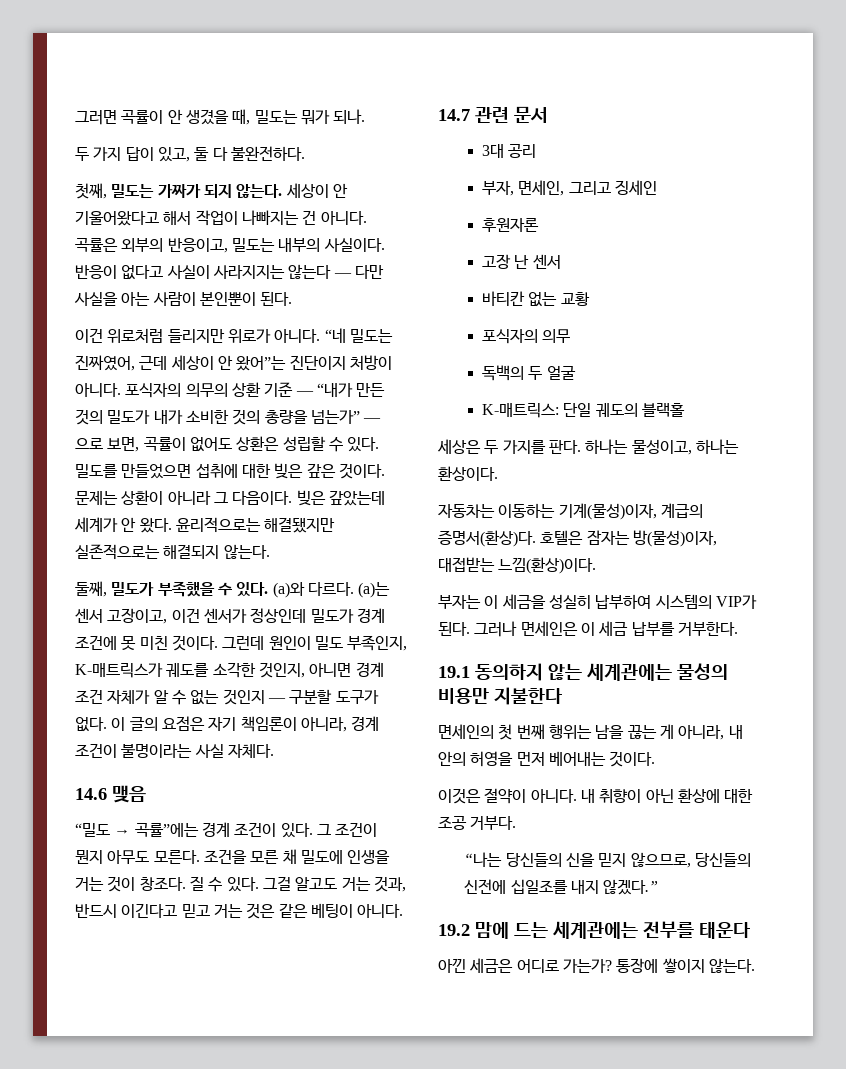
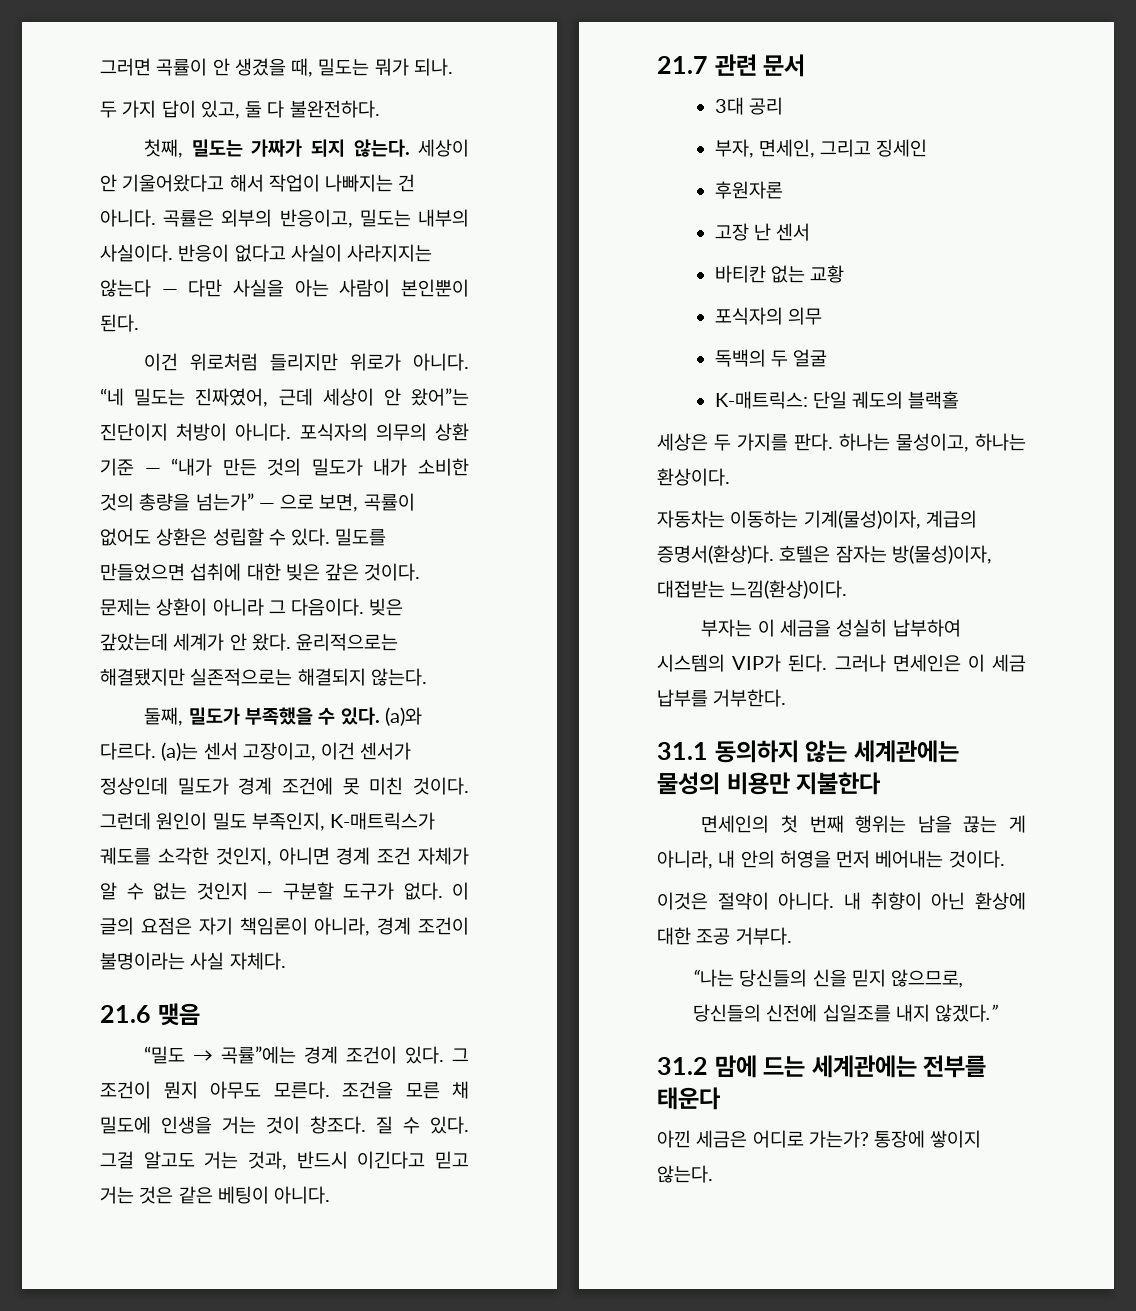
[75,788,107,800] 14.6 -> [100,1005,151,1023] 21.6
[438,109,470,121] 14.7 -> [657,56,708,74] 21.7
[438,666,470,678] 19.1 -> [657,742,708,760] 31.1
[438,924,470,936] 19.2 -> [657,1057,708,1075] 31.2

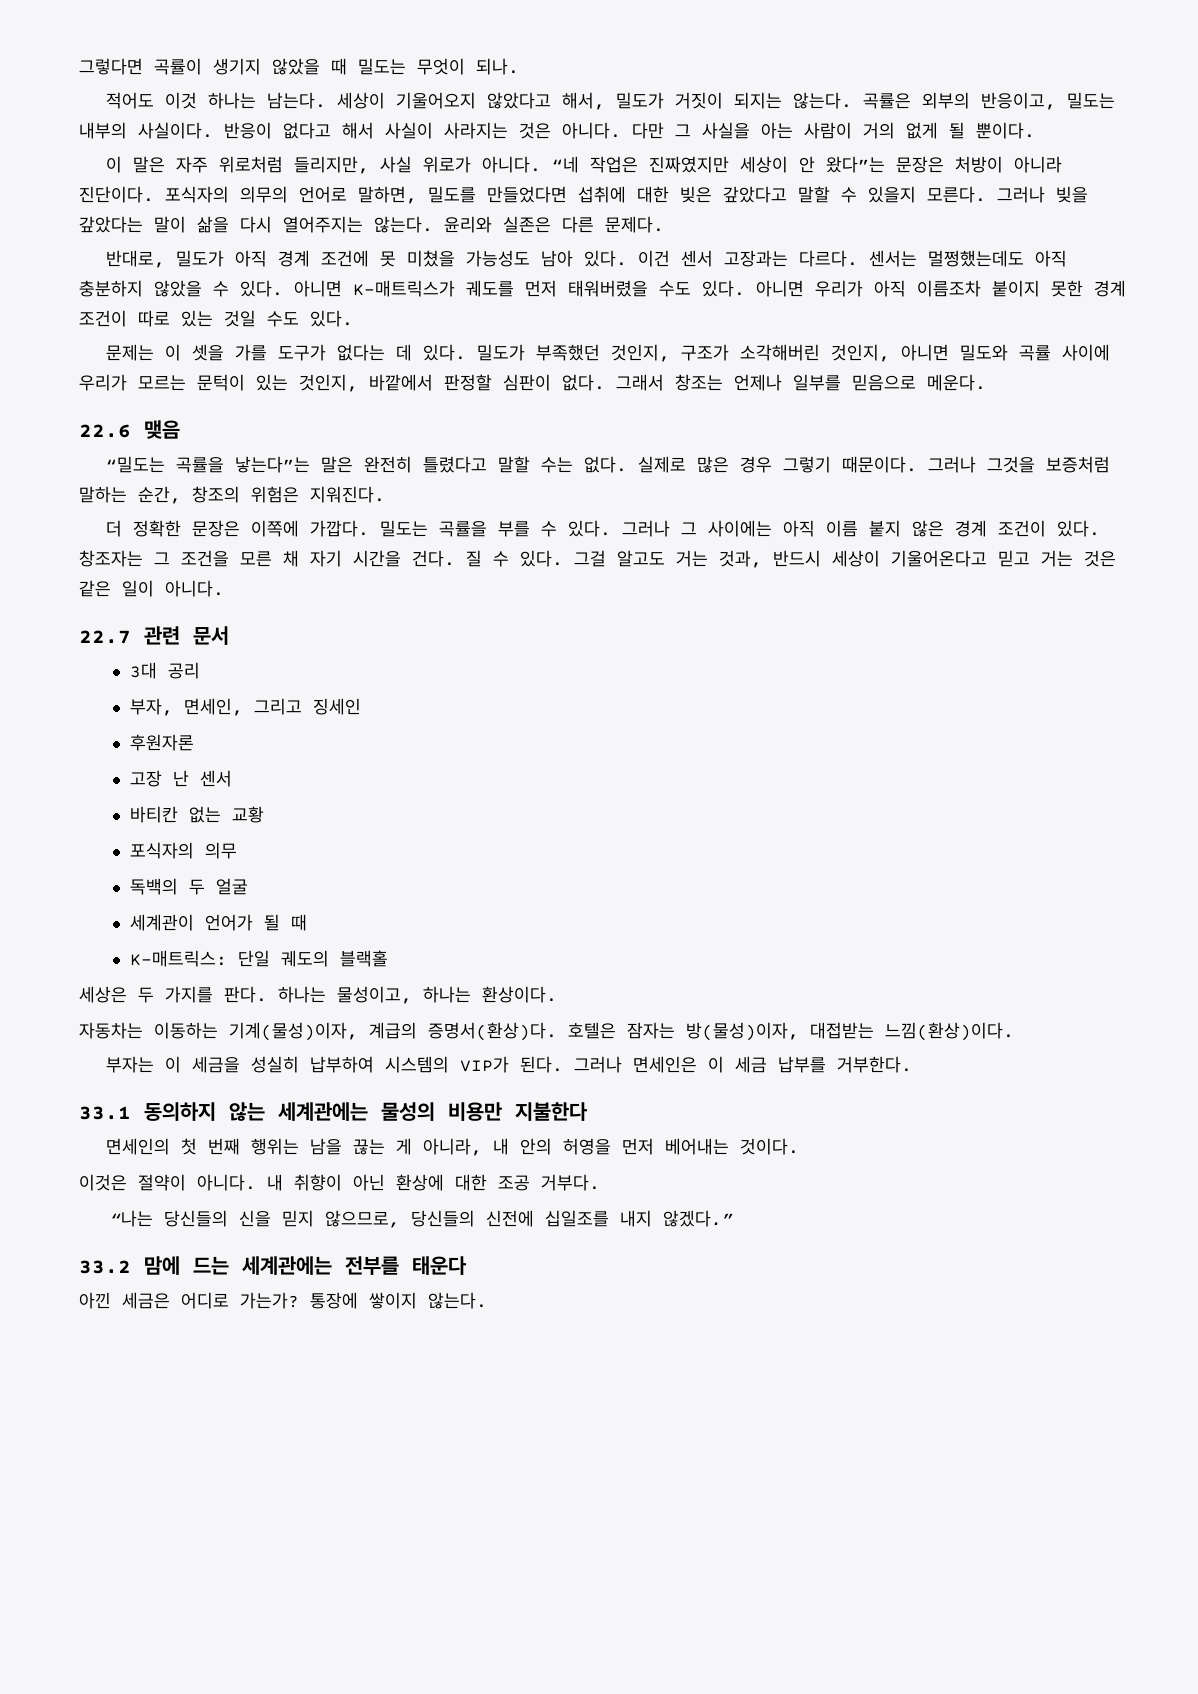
[100,58,453,77] [100,100,380,119] [144,139,469,158] [100,174,416,192] [100,209,156,227] 그러면 곡률이 안 생겼을 때, 밀도는 뭐가 되나. // 두 가지 답이 있고, 둘 다 불완전하다. // 첫째, 밀도는 가짜가 되지 않는다. 세상이 안 기울어왔다고 해서 작업이 나빠지는 건 아니다. -> [79,58,519,75] [106,92,853,110] 그렇다면 곡률이 생기지 않았을 때 밀도는 무엇이 되나. // 적어도 이것 하나는 남는다. 세상이 기울어오지 않았다고 해서, 밀도가 거짓이 되지는 않는다.
[290,244,433,262] [100,279,469,297] [100,314,139,332] [144,353,469,371] [100,388,469,407] [100,423,469,441] [100,458,469,476] [100,493,415,512] [100,528,387,546] [100,563,421,581] [100,598,404,616] [100,633,399,651] [100,668,427,686] [144,707,422,726] [100,742,412,761] [100,777,469,795] [100,812,436,831] [100,847,469,866] [100,882,469,900] [100,917,469,936] [100,952,286,970] [100,1003,200,1026] [144,1046,469,1064] [100,1081,469,1099] [100,1116,366,1134] 사실이 사라지지는 않는다 — 다만 사실을 아는 사람이 본인뿐이 된다. // 이건 위로처럼 들리지만 위로가 아니다. “네 밀도는 진짜였어, 근데 세상이 안 왔어”는 진단이지 처방이 아니다. 포식자의 의무의 상환 기준 — “내가 만든 것의 밀도가 내가 소비한 것의 총량을 넘는가” — 으로 보면, 곡률이 없어도 상환은 성립할 수 있다. 밀도를 만들었으면 섭취에 대한 빚은 갚은 것이다. 문제는 상환이 아니라 그 다음이다. 빚은 갚았는데 세계가 안 왔다. 윤리적으로는 해결됐지만 실존적으로는 해결되지 않는다. // 둘째, 밀도가 부족했을 수 있다. (a)와 다르다. (a)는 센서 고장이고, 이건 센서가 정상인데 밀도가 경계 조건에 못 미친 것이다. 그런데 원인이 밀도 부족인지, K-매트릭스가 궤도를 소각한 것인지, 아니면 경계 조건 자체가 알 수 없는 것인지 — 구분할 도구가 없다. 이 글의 요점은 자기 책임론이 아니라, 경계 조건이 불명이라는 사실 자체다. // 21.6 맺음 // “밀도 → 곡률”에는 경계 조건이 있다. 그 조건이 뭔지 아무도 모른다. 조건을 모른 채 밀도에 인생을 거는 것이 창조다. -> [342,122,1035,139] [106,156,1063,174] [79,186,1088,204] [79,216,664,233] [106,250,1068,268] [79,280,1126,297] [79,310,353,327] [106,344,1111,362] [79,374,986,392] [79,420,180,439] [106,456,1111,473] [79,486,385,504] [106,520,1101,537] [79,550,455,567] 해서 사실이 사라지는 것은 아니다. 다만 그 사실을 아는 사람이 거의 없게 될 뿐이다. // 이 말은 자주 위로처럼 들리지만, 사실 위로가 아니다. “네 작업은 진짜였지만 세상이 안 왔다”는 문장은 처방이 아니라 진단이다. 포식자의 의무의 언어로 말하면, 밀도를 만들었다면 섭취에 대한 빚은 갚았다고 말할 수 있을지 모른다. 그러나 빚을 갚았다는 말이 삶을 다시 열어주지는 않는다. 윤리와 실존은 다른 문제다. // 반대로, 밀도가 아직 경계 조건에 못 미쳤을 가능성도 남아 있다. 이건 센서 고장과는 다르다. 센서는 멀쩡했는데도 아직 충분하지 않았을 수 있다. 아니면 K-매트릭스가 궤도를 먼저 태워버렸을 수도 있다. 아니면 우리가 아직 이름조차 붙이지 못한 경계 조건이 따로 있는 것일 수도 있다. // 문제는 이 셋을 가를 도구가 없다는 데 있다. 밀도가 부족했던 것인지, 구조가 소각해버린 것인지, 아니면 밀도와 곡률 사이에 우리가 모르는 문턱이 있는 것인지, 바깥에서 판정할 심판이 없다. 그래서 창조는 언제나 일부를 믿음으로 메운다. // 22.6 맺음 // “밀도는 곡률을 낳는다”는 말은 완전히 틀렸다고 말할 수는 없다. 실제로 많은 경우 그렇기 때문이다. 그러나 그것을 보증처럼 말하는 순간, 창조의 위험은 지워진다. // 더 정확한 문장은 이쪽에 가깝다. 밀도는 곡률을 부를 수 있다. 그러나 그 사이에는 아직 이름 붙지 않은 경계 조건이 있다. 창조자는 그 조건을 모른 채 자기 시간을 건다.
[357,1151,426,1169] 이긴다고 -> [832,550,987,567] 세상이 기울어온다고
[217,1186,269,1204] 베팅이 -> [122,580,154,597] 일이
[657,56,708,74] 21.7 -> [79,630,131,644] 22.7
(828, 358) none -> [129,914,307,931] // 세계관이 언어가 될 때
[657,742,708,760] 31.1 -> [79,1106,131,1120] 33.1
[657,1057,708,1075] 31.2 -> [79,1260,131,1274] 33.2

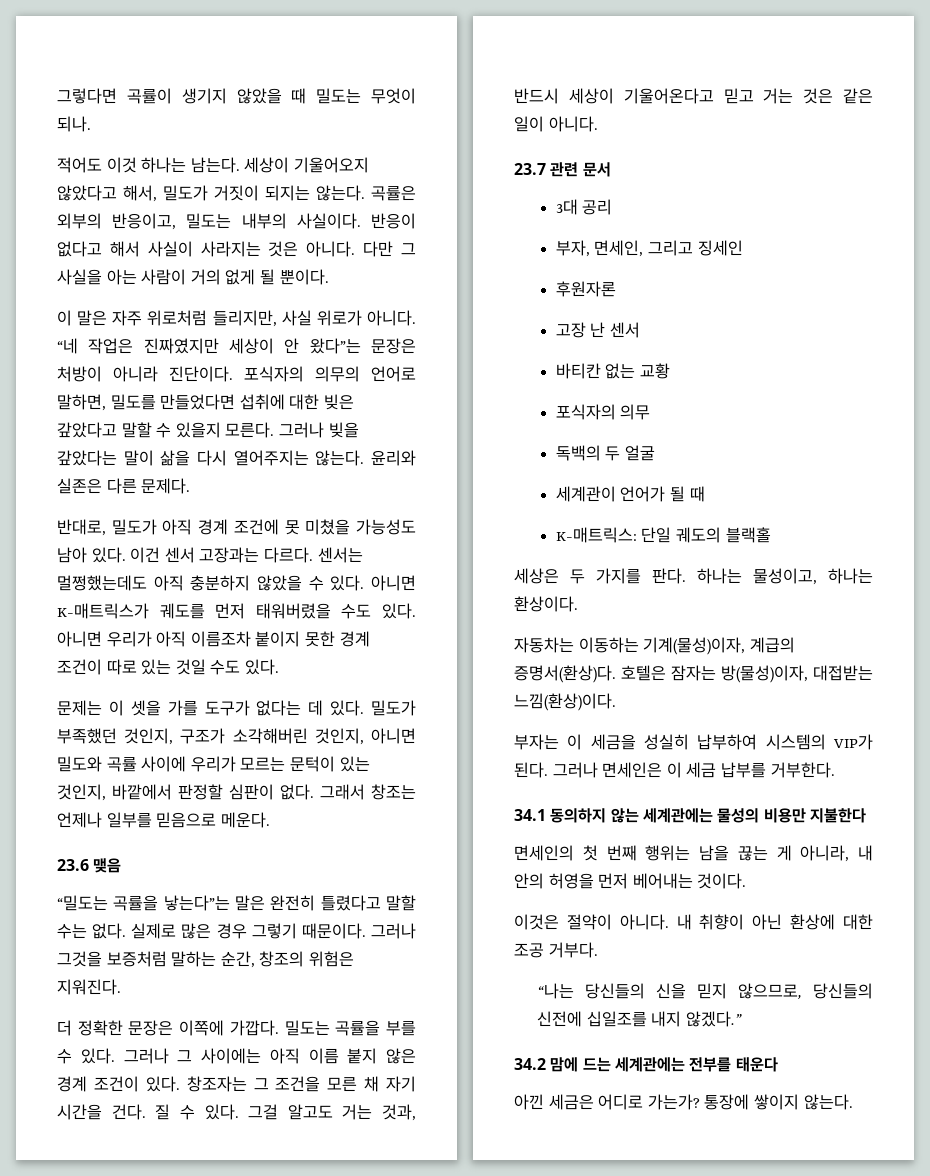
[79,424,131,438] 22.6 -> [57,859,89,871] 23.6
[79,630,131,644] 22.7 -> [514,163,546,175] 23.7
[79,1106,131,1120] 33.1 -> [514,809,546,821] 34.1
[79,1260,131,1274] 33.2 -> [514,1058,546,1070] 34.2

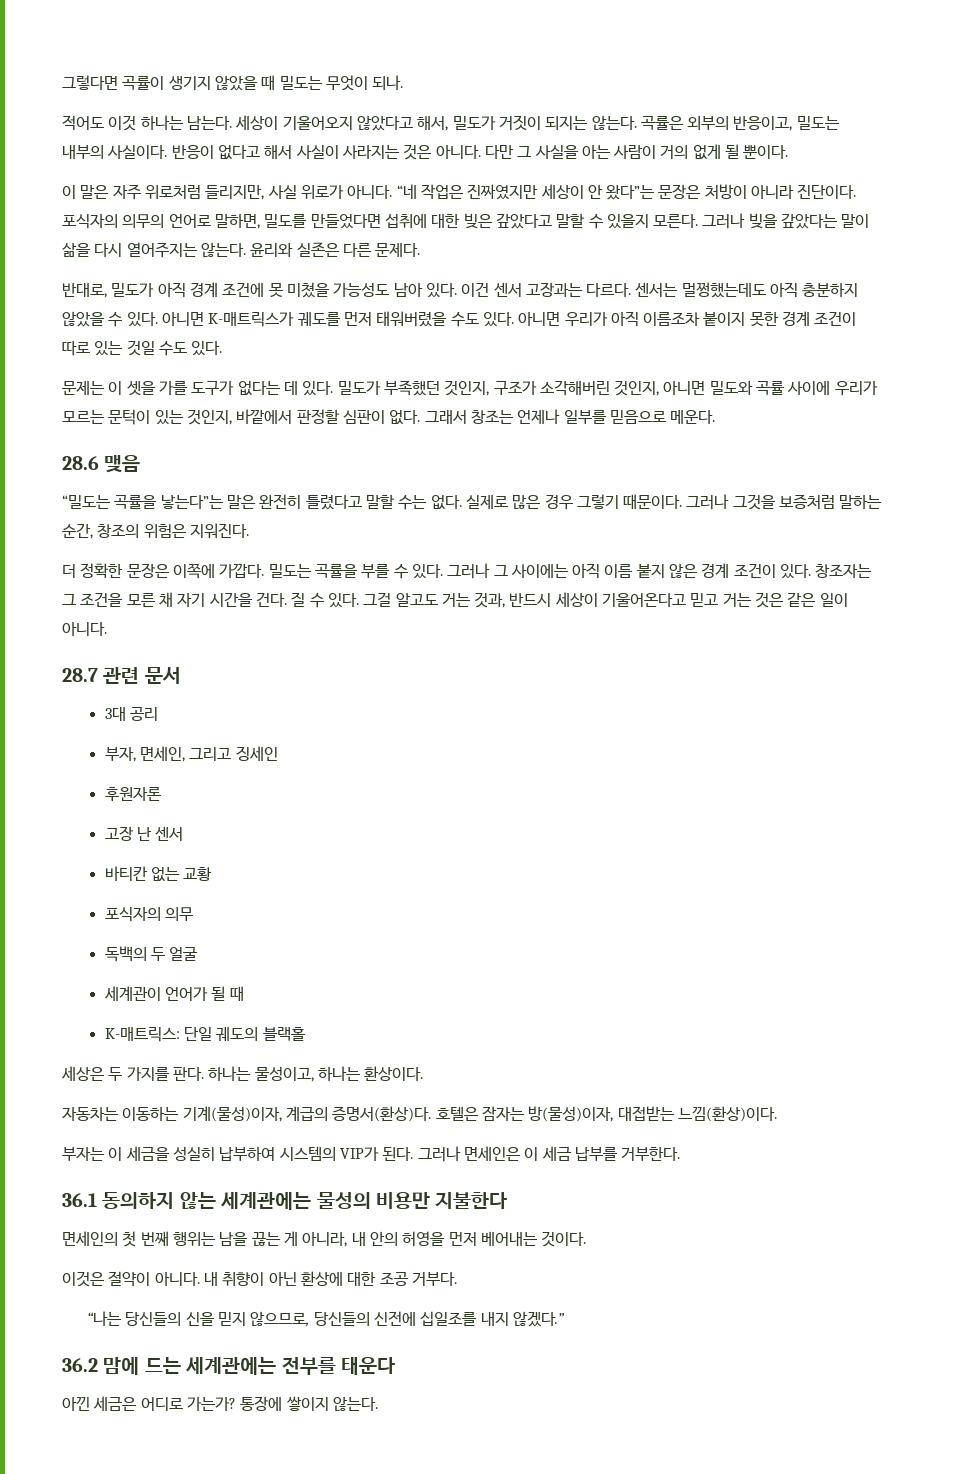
[57,859,89,871] 23.6 -> [62,456,99,470] 28.6
[514,163,546,175] 23.7 -> [62,668,98,682] 28.7
[514,809,546,821] 34.1 -> [62,1193,97,1207] 36.1
[514,1058,546,1070] 34.2 -> [62,1358,98,1372] 36.2

